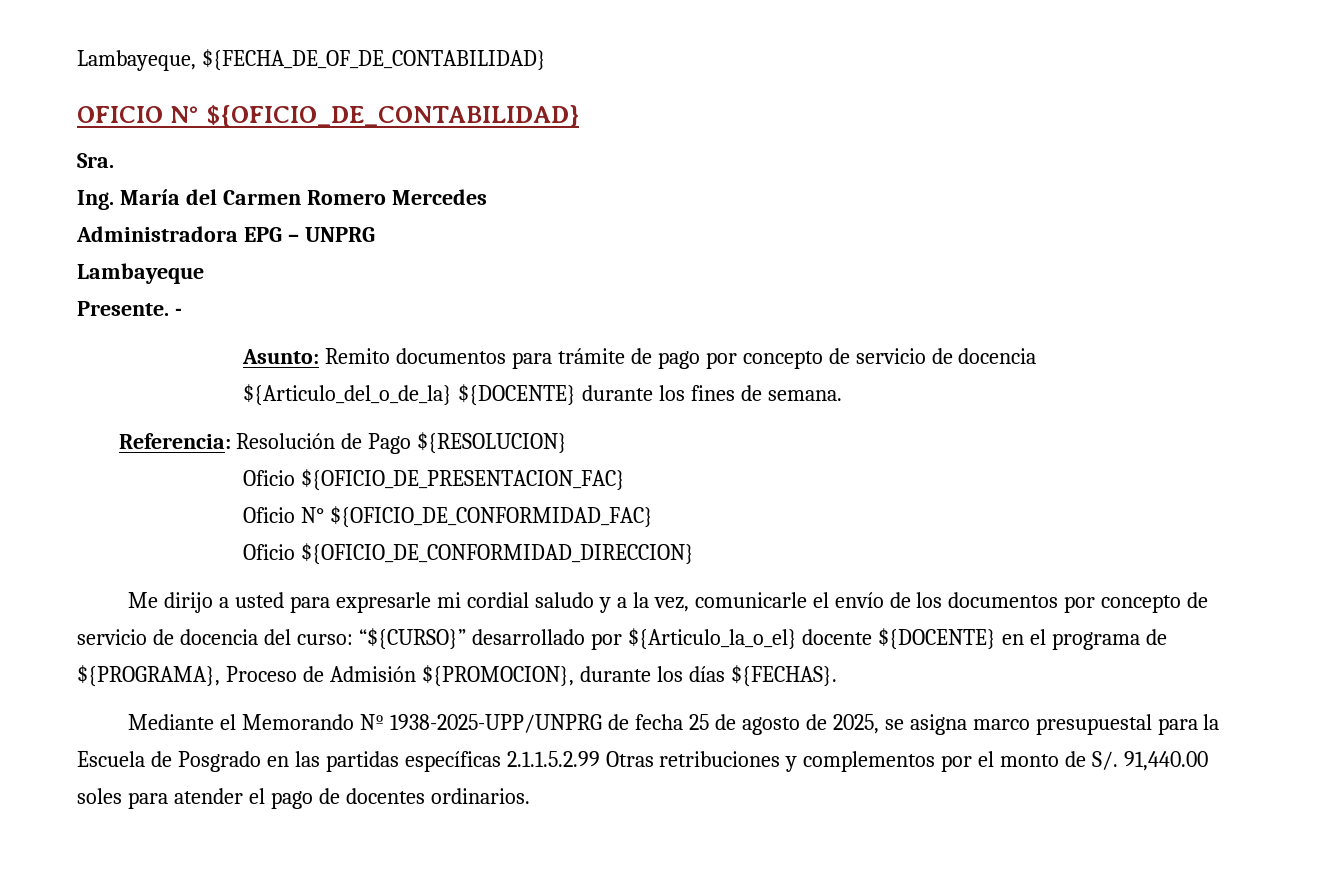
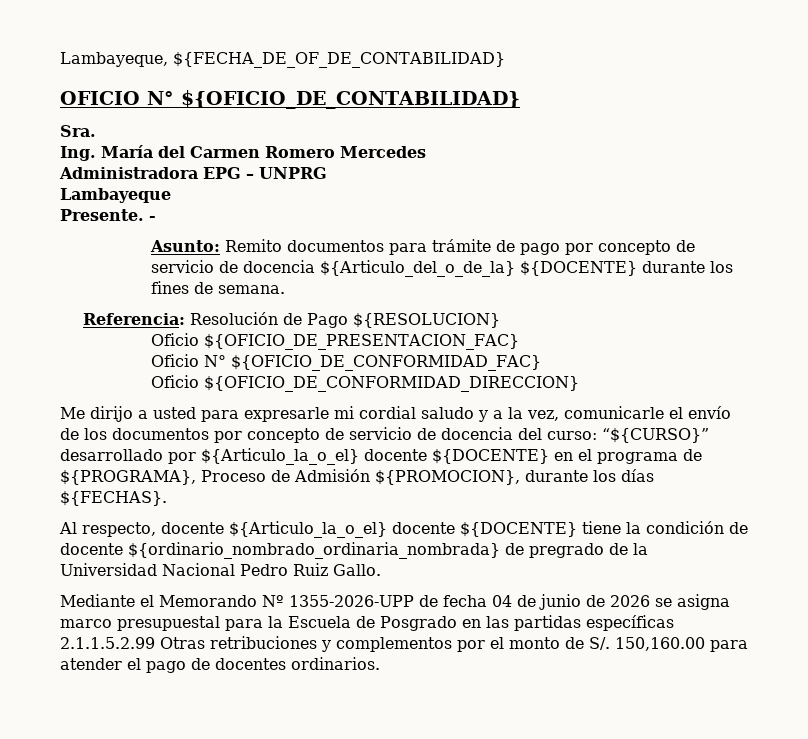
(837, 676) none -> [59,521,748,538] [60,542,648,559] [60,563,381,576] // Al respecto, docente ${Articulo_la_o_el} docente ${DOCENTE} tiene la condición de docente ${ordinario_nombrado_ordinaria_nombrada} de pregrado de la Universidad Nacional Pedro Ruiz Gallo.
[390,714,603,733] 1938-2025-UPP/UNPRG -> [289,595,414,607] 1355-2026-UPP
[689,714,879,735] 25 de agosto de 2025, -> [492,594,650,610] 04 de junio de 2026
[1123,751,1208,771] [77,788,122,804] 91,440.00 soles -> [615,637,705,651] 150,160.00

